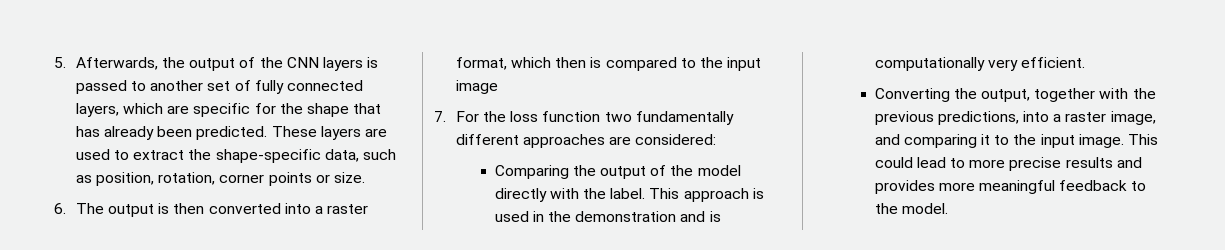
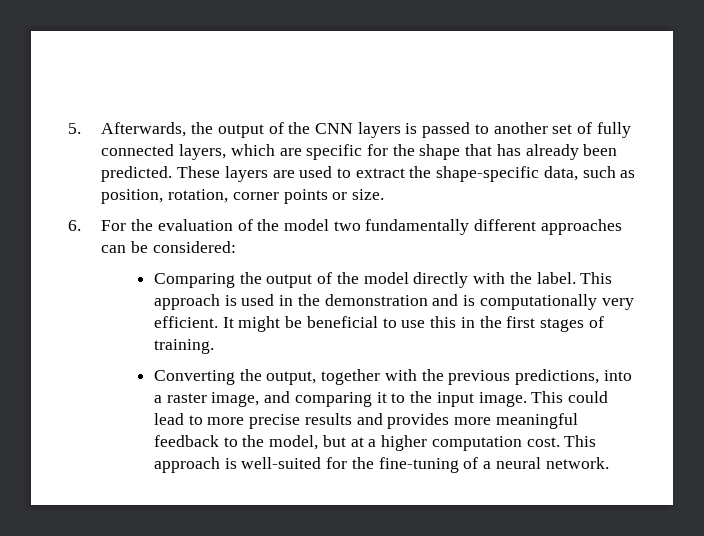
[75,203,369,217] [455,57,762,71] [455,80,498,94] [434,111,601,122] The output is then converted into a raster format, which then is compared to the input image // 7. For the loss function -> [101,219,329,231] For the evaluation of the model
[609,136,632,145] are -> [101,241,149,253] can be
(1086, 62) none -> [222,316,604,332] [153,339,214,354] It might be beneficial to use this in the first stages of training.
[901,203,948,214] model. -> [269,435,597,451] [153,457,609,473] model, but at a higher computation cost. This approach is well-suited for the fine-tuning of a neural network.

